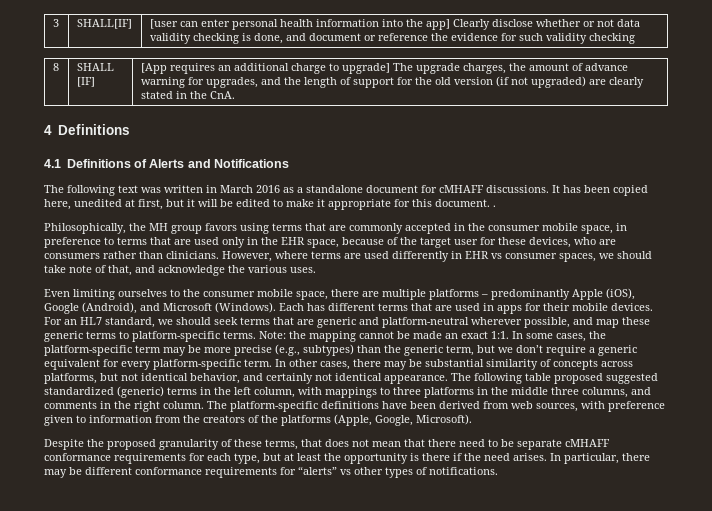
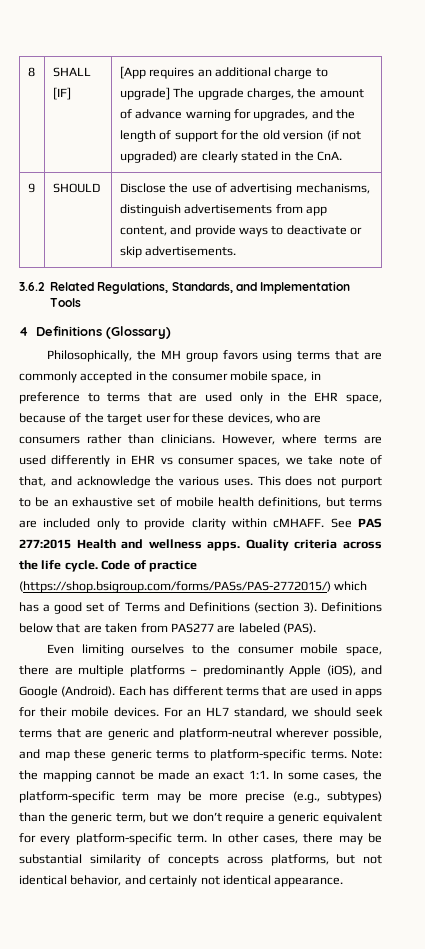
[52,19,59,27] [76,19,132,29] [149,19,640,30] [149,33,635,44] 3 | SHALL[IF] | [user can enter personal health information into the app] Clearly disclose whether or not data validity checking is done, and document or reference the evidence for such validity checking // -> (27, 72) none
[44,124,130,135] [44,159,289,168] [44,185,648,196] [44,199,496,210] // 4 Definitions // 4.1 Definitions of Alerts and Notifications // The following text was written in March 2016 as a standalone document for cMHAFF discussions. It has been copied here, unedited at first, but it will be edited to make it appropriate for this document. . -> [27,183,35,193] [52,183,100,193] [119,183,370,195] [119,204,328,216] [119,225,363,237] [119,246,237,258] [19,281,351,294] [50,298,82,307] [19,326,172,339] // 9 | SHOULD | Disclose the use of advertising mechanisms, distinguish advertisements from app content, and provide ways to deactivate or skip advertisements. // 3.6.2 Related Regulations, Standards, and Implementation Tools // 4 Definitions (Glossary)
[617,251,652,259] should -> (303, 461) none
(316, 270) none -> [257,476,382,488] [19,497,383,508] [19,518,382,530] [19,539,382,551] [19,560,197,572] [19,581,368,593] [19,602,382,614] [19,623,316,634] This does not purport to be an exhaustive set of mobile health definitions, but terms are included only to provide clarity within cMHAFF. See PAS 277:2015 Health and wellness apps. Quality criteria across the life cycle. Code of practice (https://shop.bsigroup.com/forms/PASs/PAS-2772015/) which has a good set of Terms and Definitions (section 3). Definitions below that are taken from PAS277 are labeled (PAS).
[44,302,276,314] Google (Android), and Microsoft (Windows). -> [361,665,382,675] [19,686,116,698] and Google (Android).
[451,373,658,384] [44,386,651,398] [44,401,665,412] [44,414,472,426] [44,439,610,450] [44,453,650,464] [44,466,498,478] The following table proposed suggested standardized (generic) terms in the left column, with mappings to three platforms in the middle three columns, and comments in the right column. The platform-specific definitions have been derived from web sources, with preference given to information from the creators of the platforms (Apple, Google, Microsoft). // Despite the proposed granularity of these terms, that does not mean that there need to be separate cMHAFF conformance requirements for each type, but at least the opportunity is there if the need arises. In particular, there may be different conformance requirements for “alerts” vs other types of notifications. -> (344, 882) none

